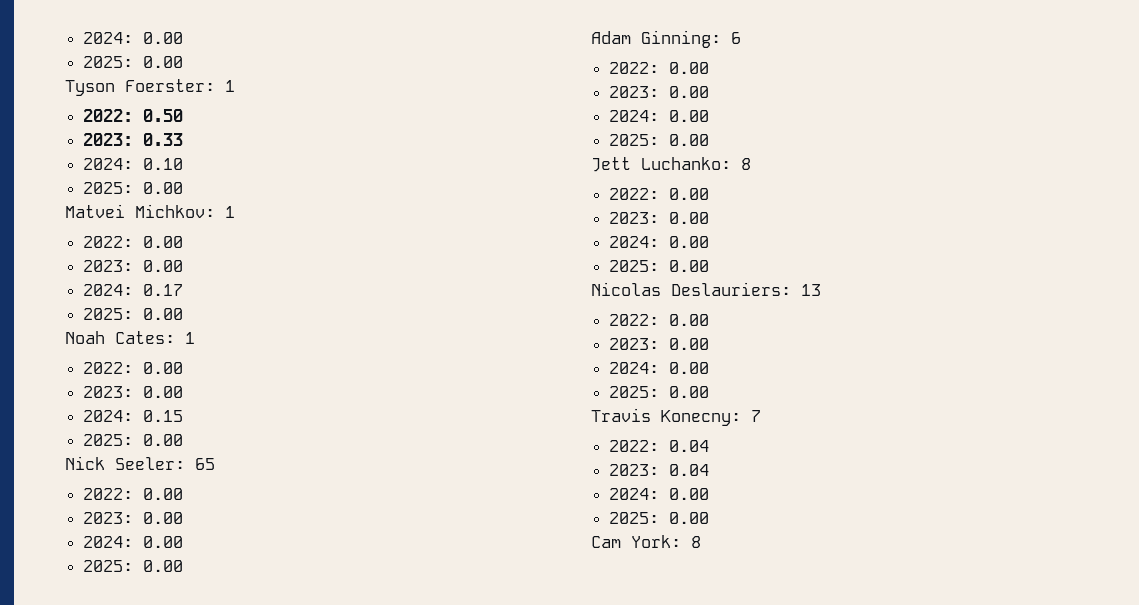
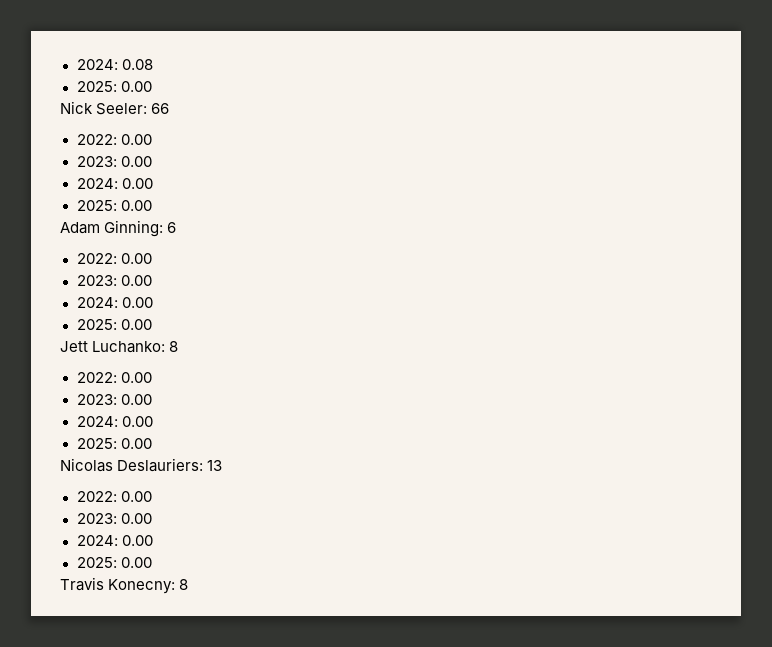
[83,32,184,44] [83,56,184,68] [65,79,235,96] [83,109,184,122] [83,133,184,146] [83,158,184,170] [83,182,184,194] [65,204,235,218] [83,236,184,248] [83,260,184,272] [83,284,184,296] [83,308,184,320] [65,331,195,344] [83,362,184,374] [83,386,184,398] [83,410,184,422] 2024: 0.00 // 2025: 0.00 // Tyson Foerster: 1 // 2022: 0.50 // 2023: 0.33 // 2024: 0.10 // 2025: 0.00 // Matvei Michkov: 1 // 2022: 0.00 // 2023: 0.00 // 2024: 0.17 // 2025: 0.00 // Noah Cates: 1 // 2022: 0.00 // 2023: 0.00 // 2024: 0.15 -> [76,59,153,70] 2024: 0.08
[195,458,215,470] 65 -> [151,103,170,114] 66
[751,410,761,422] [609,440,710,452] [609,464,710,476] [609,488,710,500] [609,512,710,524] [591,535,681,548] 7 // 2022: 0.04 // 2023: 0.04 // 2024: 0.00 // 2025: 0.00 // Cam York: -> (176, 586) none

